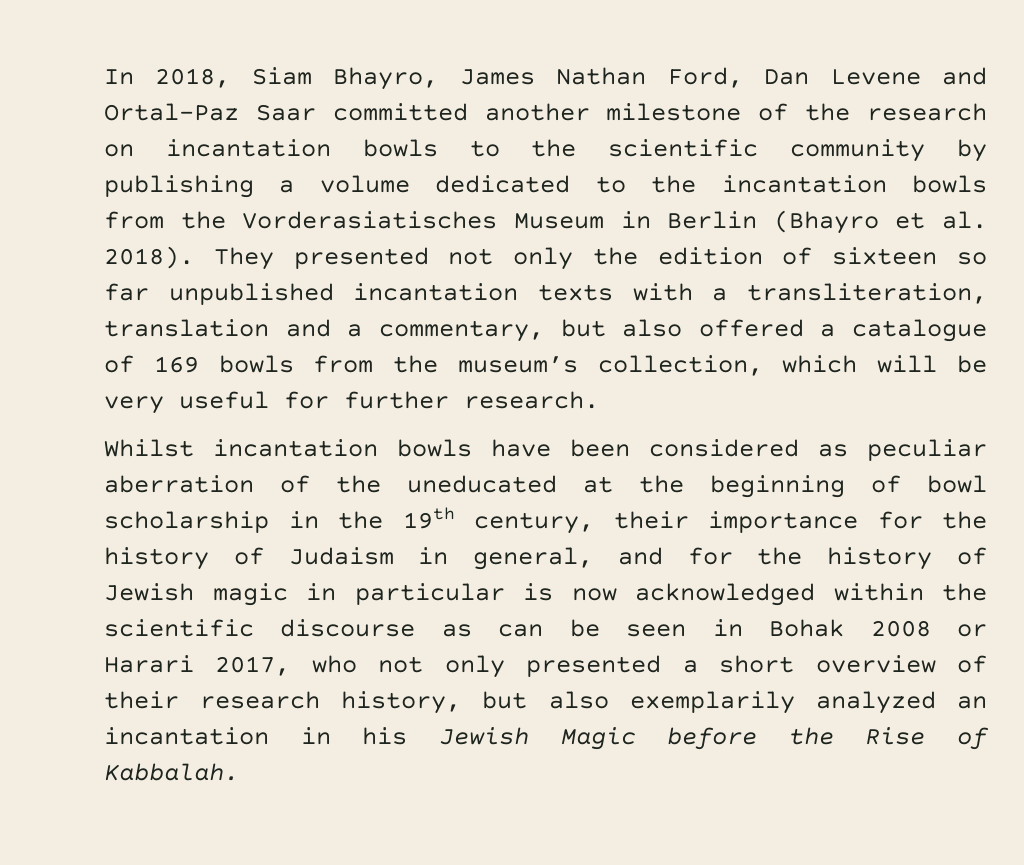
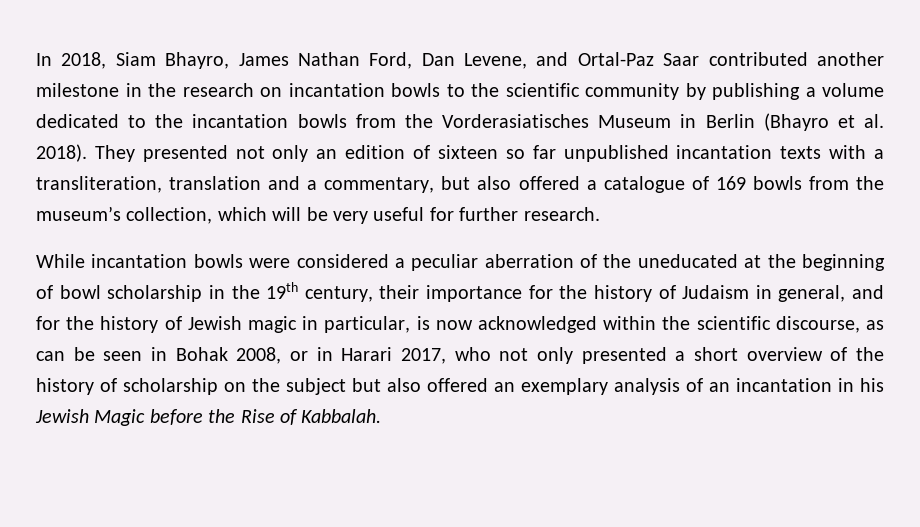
[830,69,921,85] Levene -> [464,53,528,69] Levene,
[332,103,468,121] committed -> [708,52,808,66] contributed
[758,103,789,121] of -> [125,83,142,97] in
[592,247,638,265] the -> [316,149,338,159] an
[104,439,848,457] Whilst incantation bowls have been considered as -> [36,254,405,268] While incantation bowls were considered a
[354,583,505,605] particular -> [324,316,411,333] particular,
[280,619,416,637] discourse -> [775,316,860,333] discourse,
[870,620,988,637] 2008 or -> [236,347,333,364] 2008, or in
[104,691,936,714] their research history, but also exemplarily analyzed -> [855,347,884,361] [36,378,703,395] the history of scholarship on the subject but also offered an exemplary analysis of

